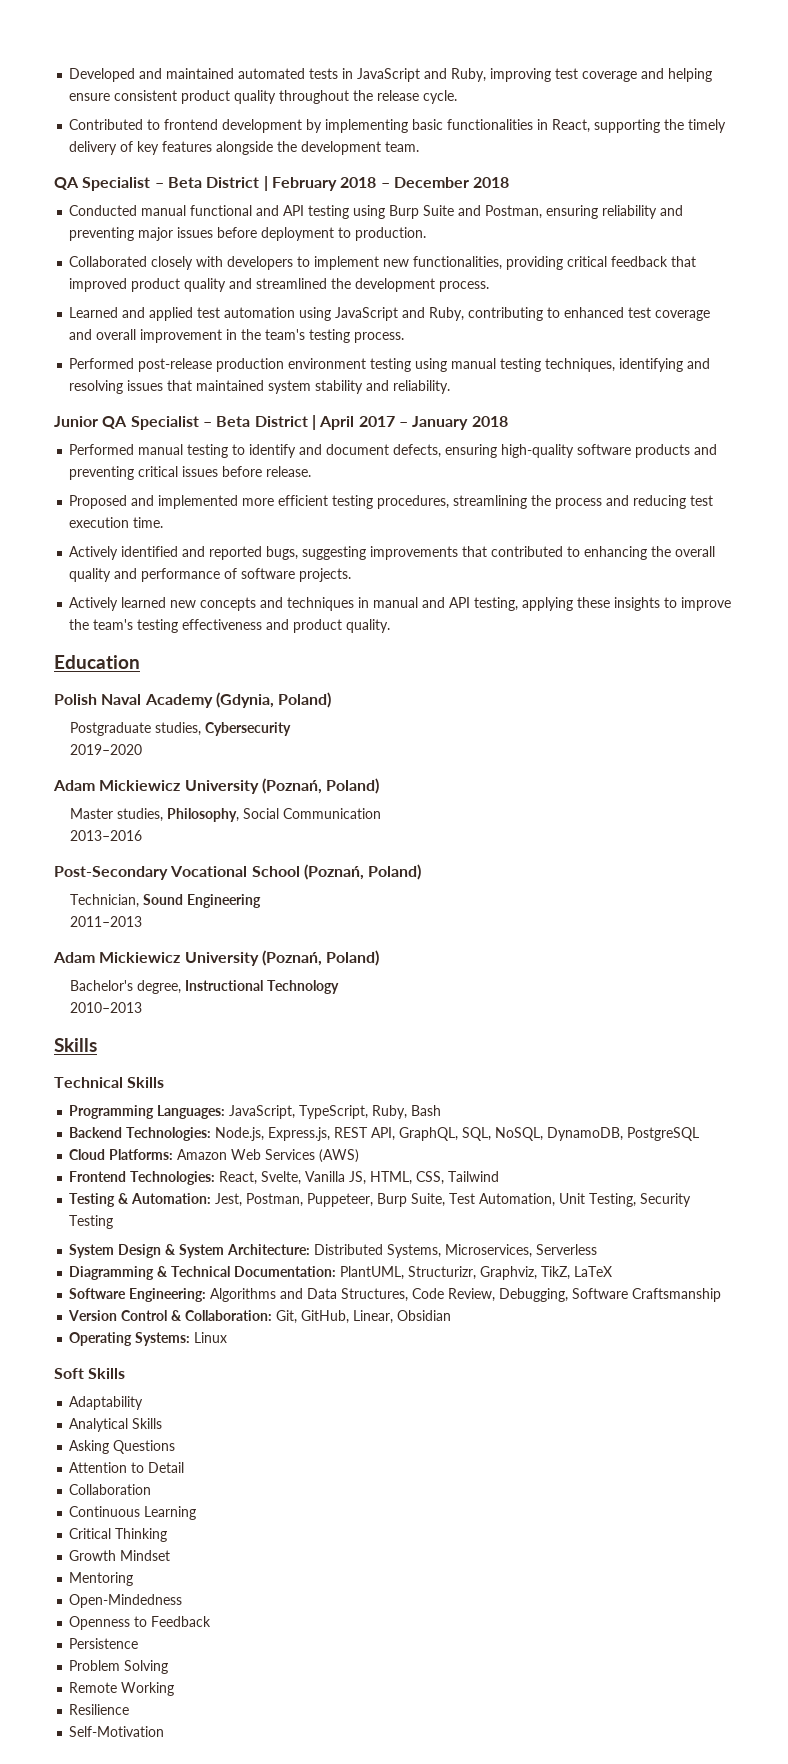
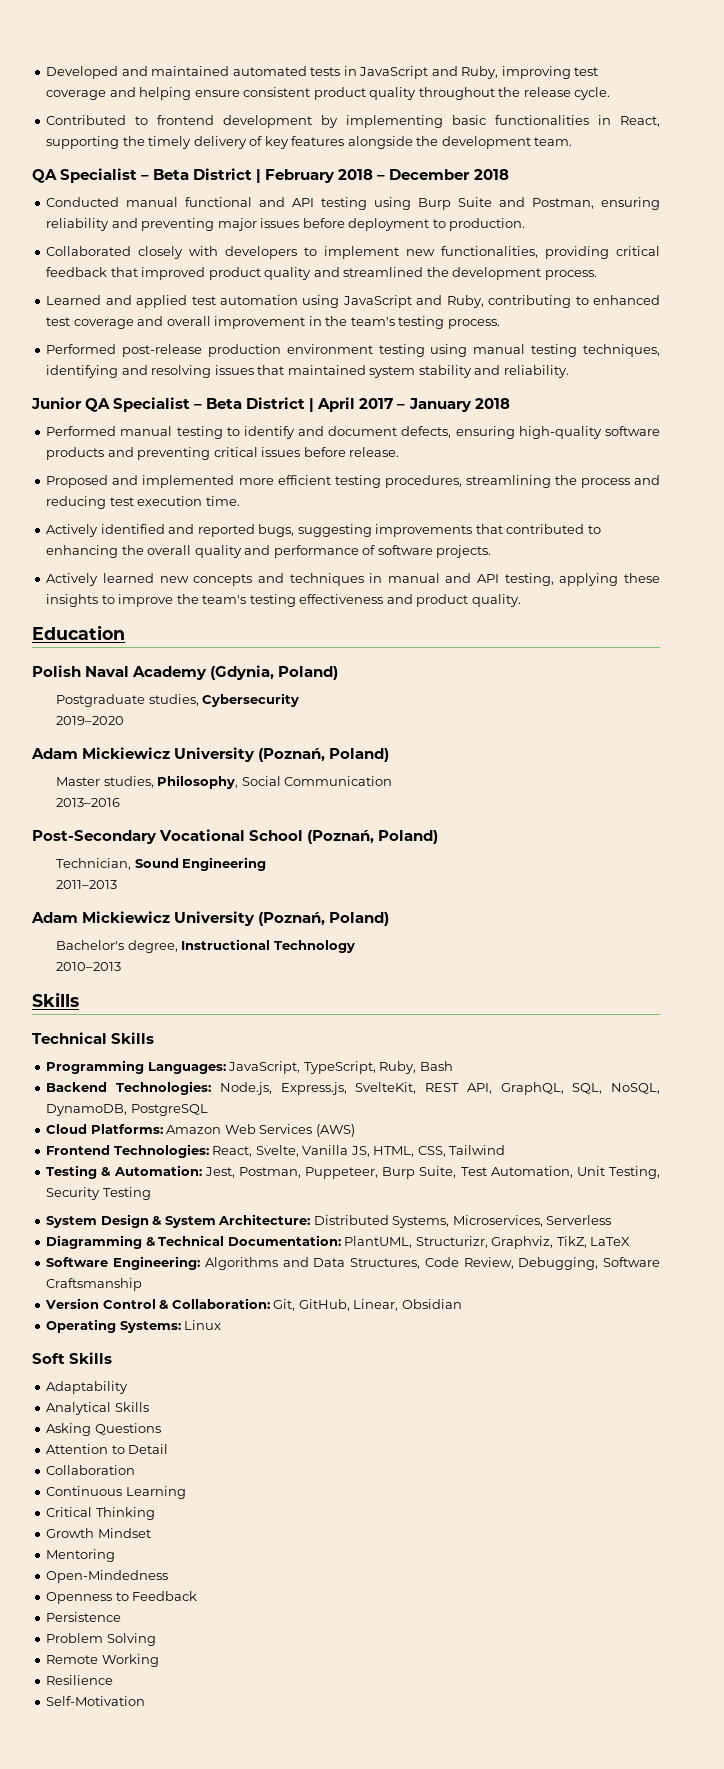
(331, 1134) none -> [355,1082,417,1094] SvelteKit,

